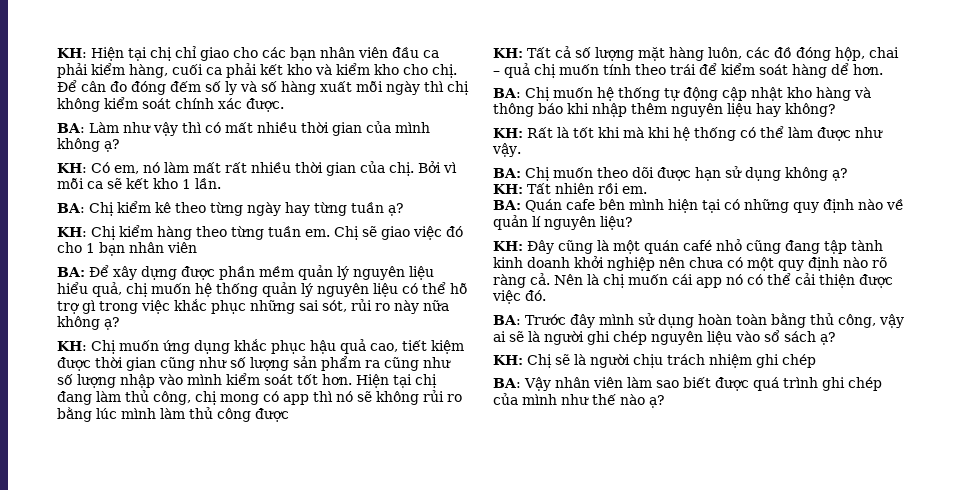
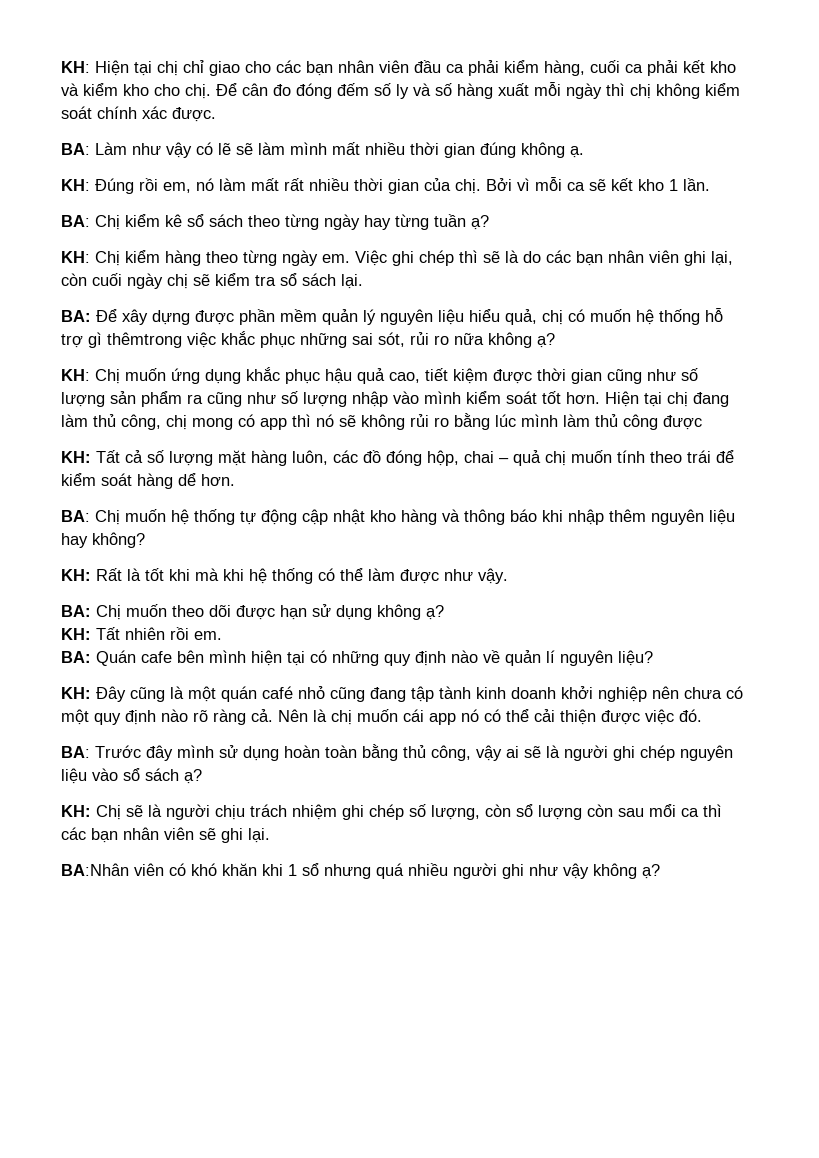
[182,121,430,136] [57,138,120,152] [57,162,110,173] thì có mất nhiều thời gian của mình không ạ? // KH: Có -> [196,142,584,158] [61,178,158,194] có lẽ sẽ làm mình mất nhiều thời gian đúng không ạ. // KH: Đúng rồi
(171, 207) none -> [187,214,243,227] sổ sách
[268,226,463,240] [57,242,197,256] tuần em. Chị sẽ giao việc đó cho 1 bạn nhân viên -> [282,250,733,266] [61,273,363,289] ngày em. Việc ghi chép thì sẽ là do các bạn nhân viên ghi lại, còn cuối ngày chị sẽ kiểm tra sổ sách lại.
[151,282,446,297] muốn hệ thống quản lý nguyên liệu có thể -> [568,309,700,325] có muốn hệ thống
[99,301,138,314] trong -> [107,332,182,348] thêmtrong
[394,300,419,314] này -> (449, 340) none
[493,377,882,391] [493,393,645,405] // BA: Vậy nhân viên làm sao biết được quá trình ghi chép của mình như thế nào -> [409,804,722,820] [61,827,270,843] [61,863,637,879] số lượng, còn sổ lượng còn sau mổi ca thì các bạn nhân viên sẽ ghi lại. // BA:Nhân viên có khó khăn khi 1 sổ nhưng quá nhiều người ghi như vậy không

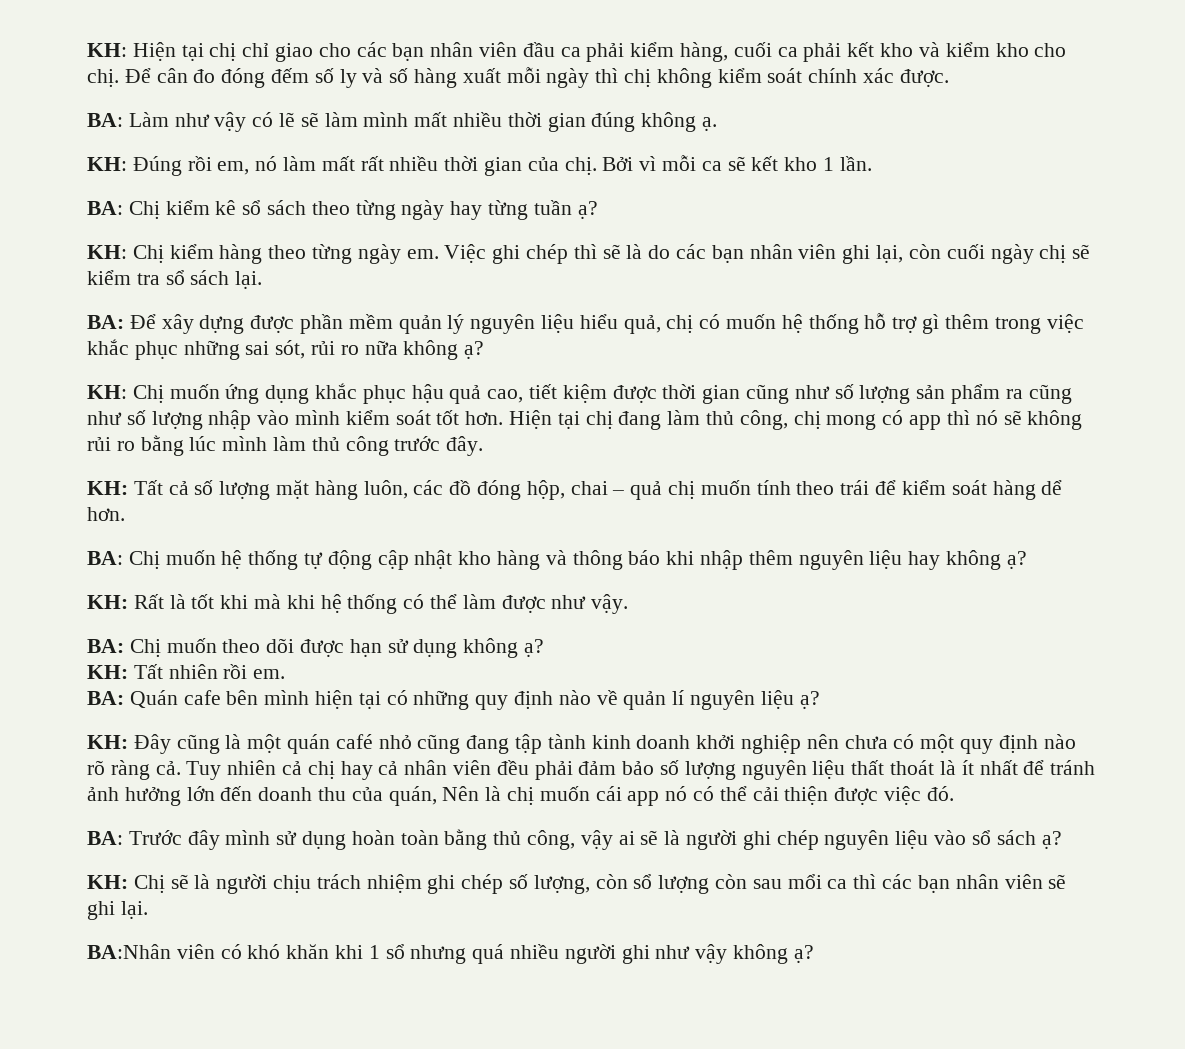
[107,332,182,348] thêmtrong -> [944,314,1041,334] thêm trong
[663,415,702,430] được -> [394,436,484,456] trước đây.
[92,532,145,548] không? -> [946,550,1027,570] không ạ?
[618,650,653,666] liệu? -> [760,690,820,709] liệu ạ?
(273, 715) none -> [186,760,1096,780] [87,786,437,806] Tuy nhiên cả chị hay cả nhân viên đều phải đảm bảo số lượng nguyên liệu thất thoát là ít nhất để tránh ảnh hưởng lớn đến doanh thu của quán,

